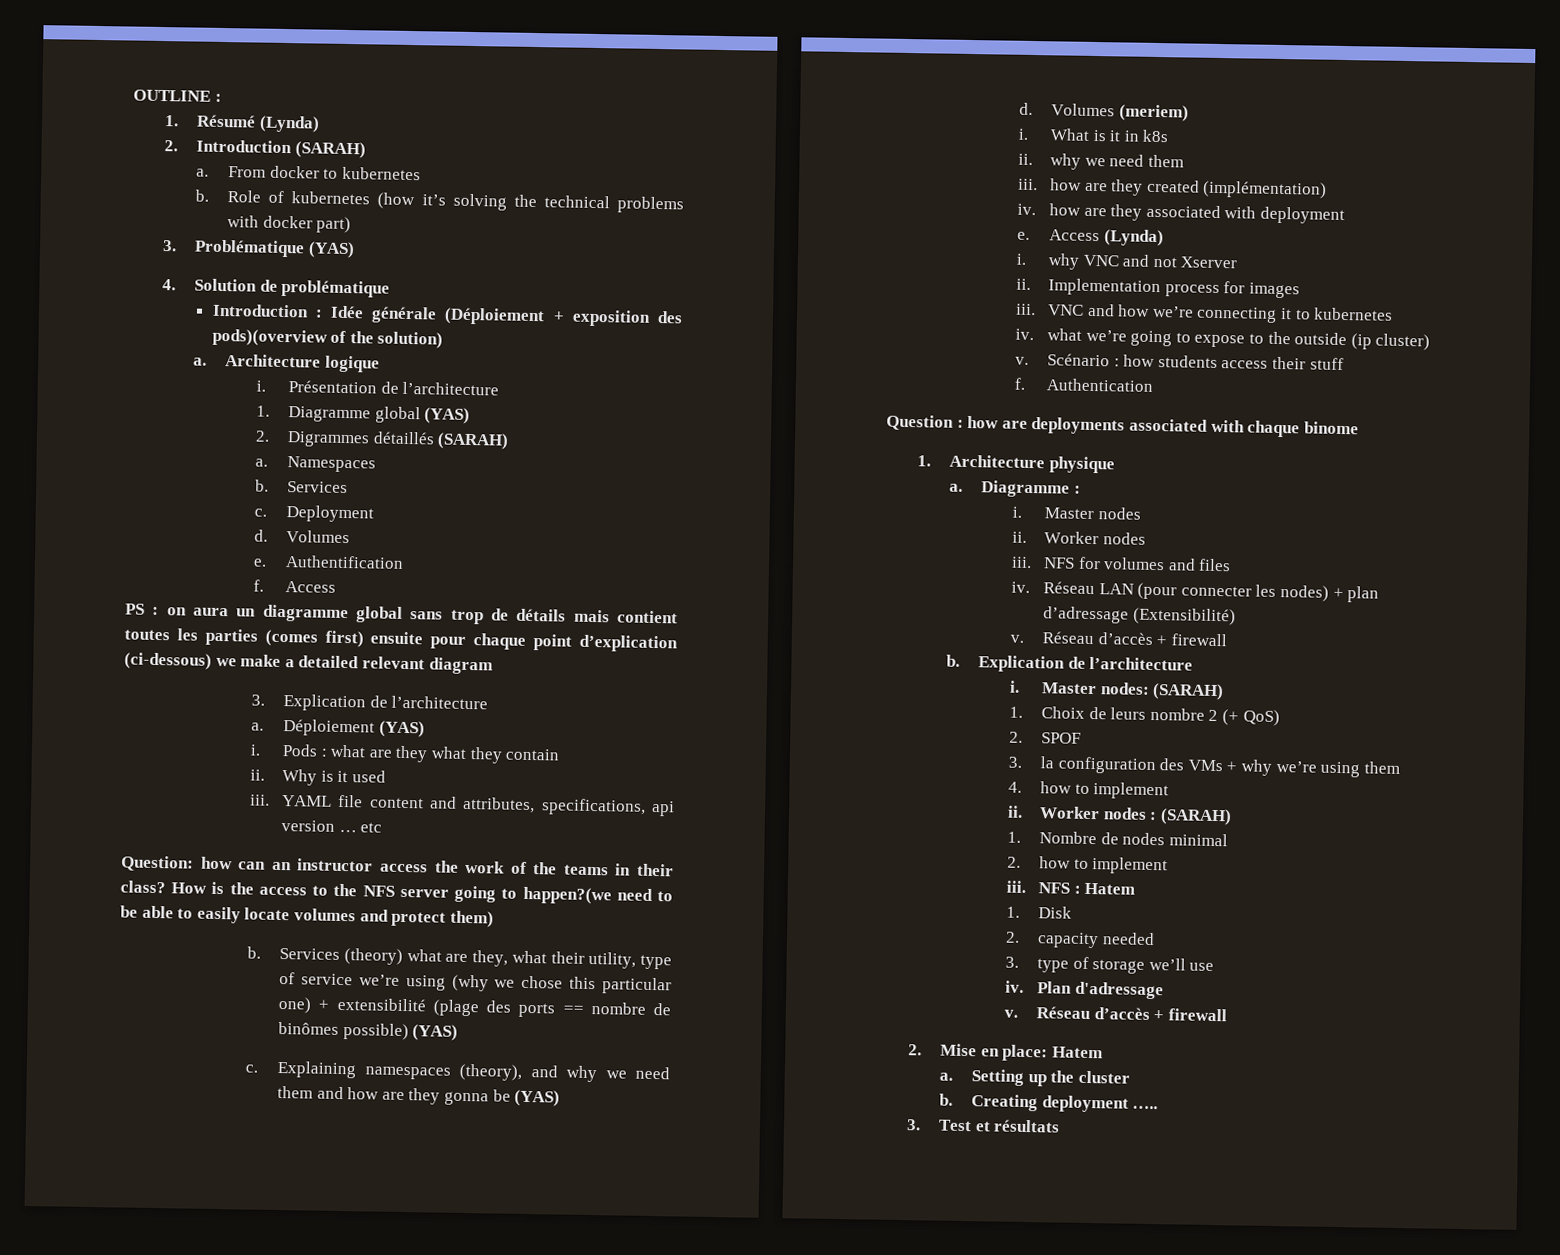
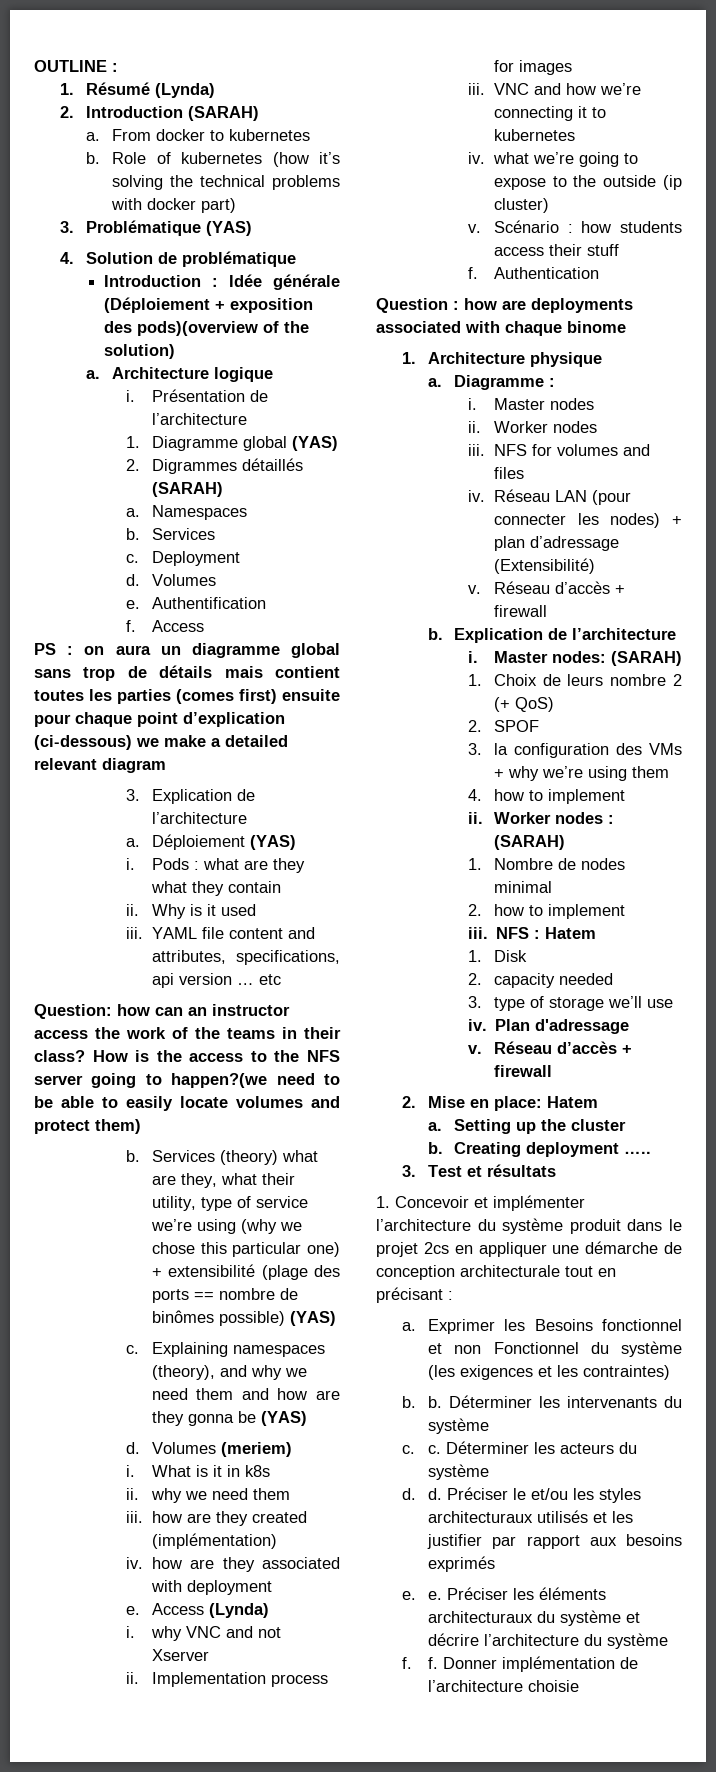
(1061, 1126) none -> [376,1195,585,1211] [376,1218,682,1234] [376,1241,682,1257] [376,1265,616,1280] [376,1287,453,1303] [402,1319,682,1334] [428,1341,682,1357] [428,1365,671,1380] [402,1395,682,1408] [428,1418,490,1434] [402,1441,638,1454] [428,1464,490,1480] [402,1487,642,1503] [428,1510,634,1523] [427,1534,682,1549] [428,1556,496,1572] [402,1587,607,1600] [428,1610,641,1626] [428,1633,669,1649] [402,1656,639,1672] [428,1680,580,1692] // 1. Concevoir et implémenter l’architecture du système produit dans le projet 2cs en appliquer une démarche de conception architecturale tout en précisant : // a. Exprimer les Besoins fonctionnel et non Fonctionnel du système (les exigences et les contraintes) // b. b. Déterminer les intervenants du système // c. c. Déterminer les acteurs du système // d. d. Préciser le et/ou les styles architecturaux utilisés et les justifier par rapport aux besoins exprimés // e. e. Préciser les éléments architecturaux du système et décrire l’architecture du système // f. f. Donner implémentation de l’architecture choisie

